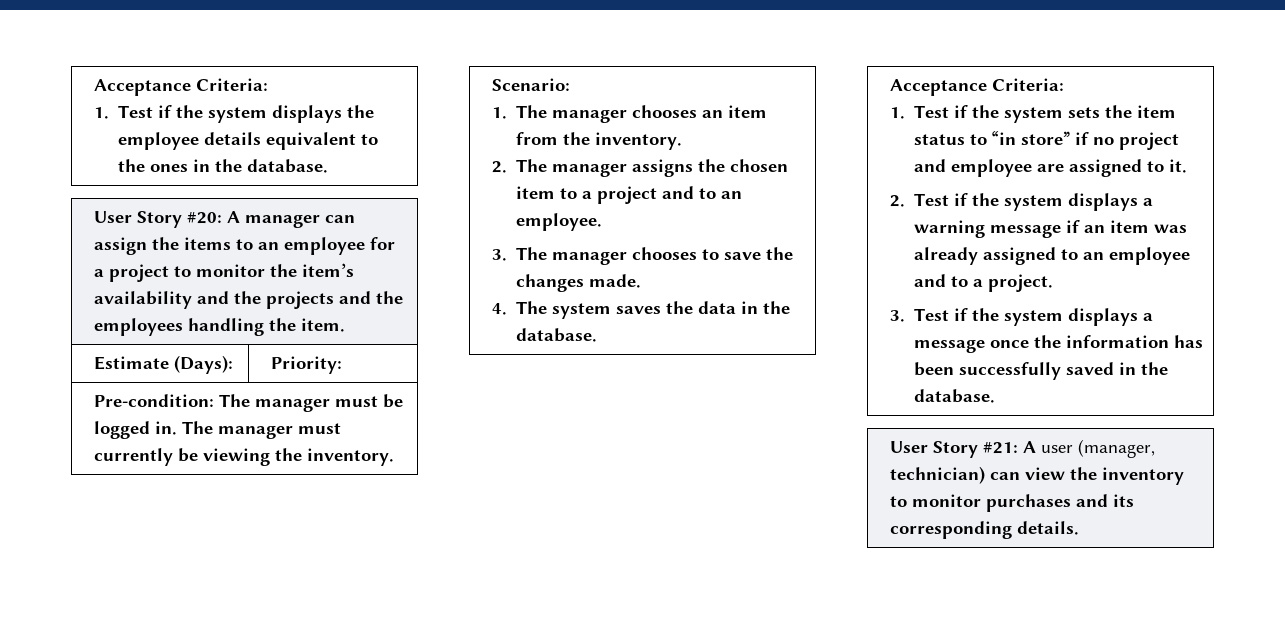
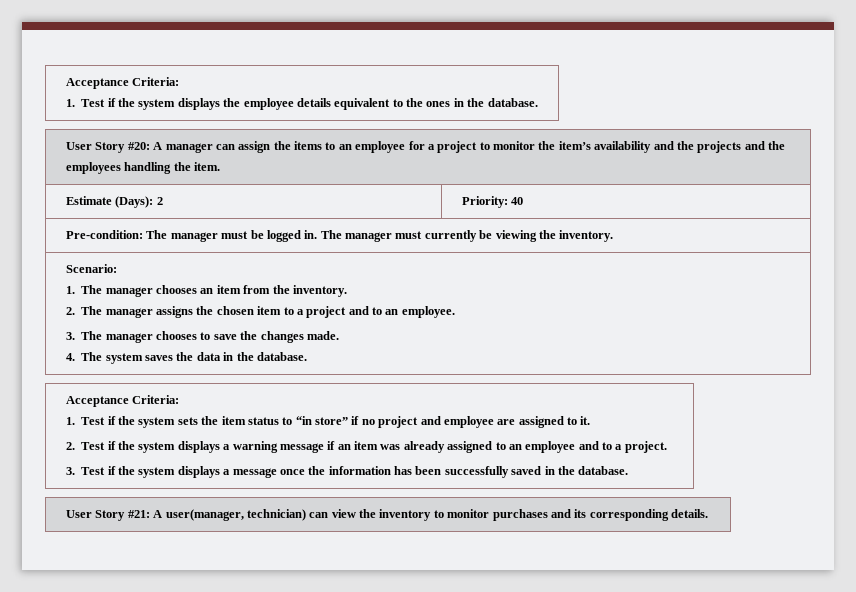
(234, 364) none -> [156,197,163,205] 2
(343, 365) none -> [511,197,524,205] 40
[1041,439,1156,458] user (manager, -> [165,509,244,521] user(manager,

